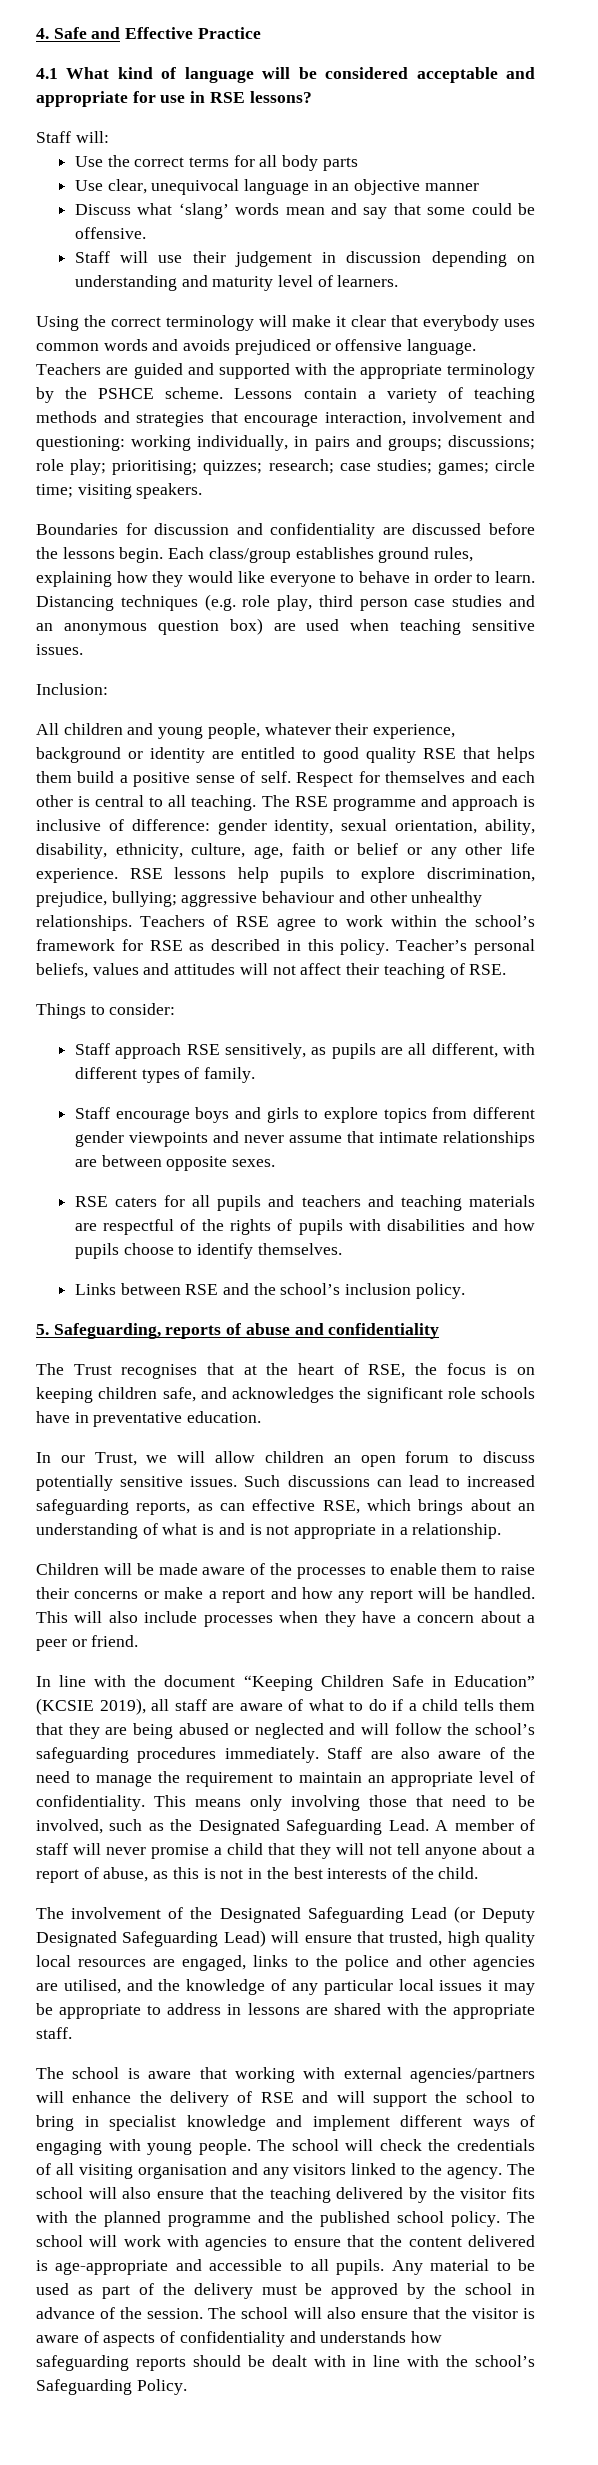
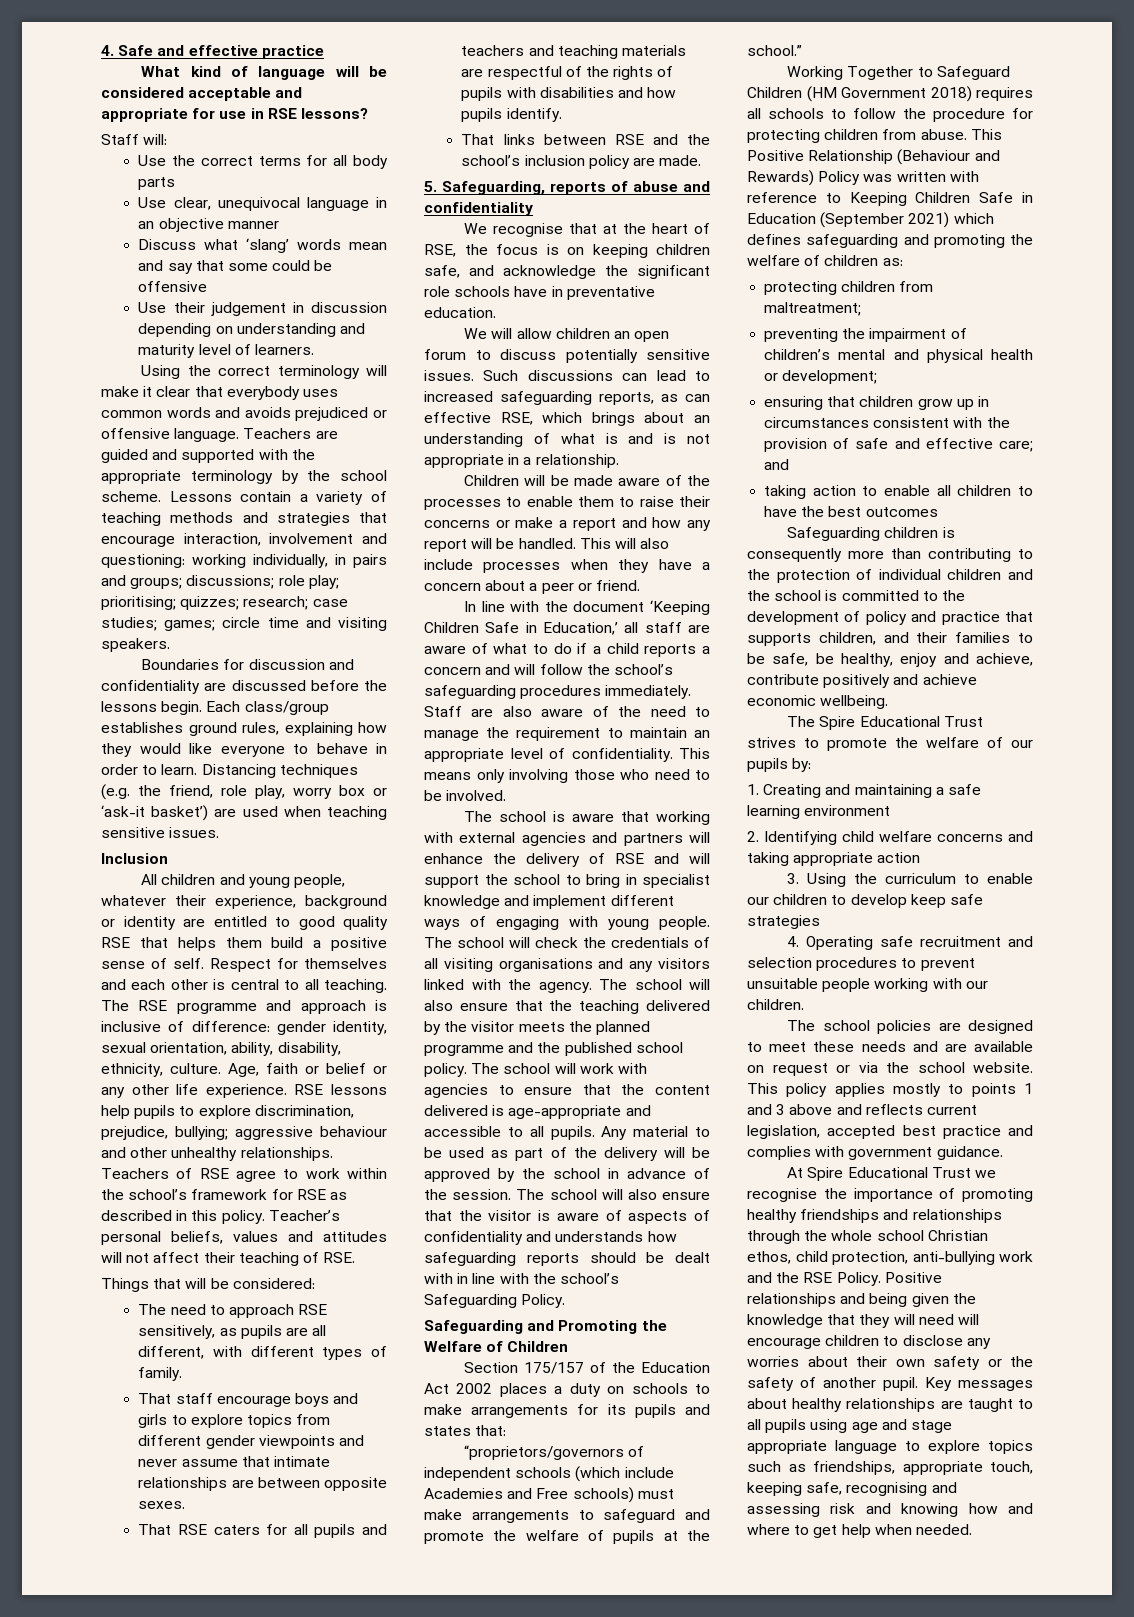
[125,27,261,39] [36,68,58,79] Effective Practice // 4.1 -> [188,45,324,59] effective practice //
[74,227,146,239] [74,251,183,263] offensive. // Staff will use -> [138,281,208,292] [138,302,167,313] offensive // Use
[98,388,155,399] PSHCE -> [340,470,387,481] school
[36,484,73,498] time; -> [267,617,331,628] time and
[242,595,535,611] [36,618,263,635] role play, third person case studies and an anonymous question box) -> [138,785,387,799] [101,805,209,821] the friend, role play, worry box or ‘ask-it basket’)
[36,683,108,695] Inclusion: -> [101,853,168,864] Inclusion
[191,843,284,859] culture, age, -> [170,1063,259,1077] culture. Age,
[90,1003,176,1015] [74,1043,110,1055] to consider: // Staff -> [153,1278,315,1289] [138,1304,225,1315] that will be considered: // The need to
[74,1107,110,1119] Staff -> [138,1393,213,1404] That staff
(276, 1163) none -> [138,1524,172,1535] That
[123,1243,342,1259] [74,1283,116,1295] choose to identify themselves. // Links -> [506,108,562,122] [461,134,535,145] identify. // That links
[415,1283,465,1299] policy. -> [588,155,702,169] policy are made.
[36,1363,198,1379] The Trust recognises -> [464,223,564,237] We recognise
[232,1387,334,1403] acknowledges -> [503,265,596,279] acknowledge
[36,1452,168,1466] In our Trust, we -> [464,328,488,339] We
[243,1675,535,1691] [36,1698,146,1715] “Keeping Children Safe in Education” (KCSIE 2019), -> [650,600,710,615] [424,622,618,635] ‘Keeping Children Safe in Education,’
[463,1699,535,1711] [36,1723,324,1739] tells them that they are being abused or neglected -> [644,644,710,657] [424,667,481,675] reports a concern
[416,1795,443,1807] that -> [620,769,649,780] who
[36,1819,536,1835] [36,1843,535,1859] [36,1867,479,1883] [36,1906,535,1923] [36,1930,535,1947] [36,1955,535,1971] [36,1979,535,1995] [36,2003,536,2019] [36,2027,72,2039] involved, such as the Designated Safeguarding Lead. A member of staff will never promise a child that they will not tell anyone about a report of abuse, as this is not in the best interests of the child. // The involvement of the Designated Safeguarding Lead (or Deputy Designated Safeguarding Lead) will ensure that trusted, high quality local resources are engaged, links to the police and other agencies are utilised, and the knowledge of any particular local issues it may be appropriate to address in lessons are shared with the appropriate staff. -> [446,790,507,801] involved.
[410,2068,535,2083] agencies/partners -> [521,832,683,846] agencies and partners
[137,2164,227,2179] organisation -> [498,958,593,972] organisations
[401,2165,416,2175] to -> [471,979,501,990] with
[511,2187,535,2199] [36,2211,68,2223] fits with -> [518,1022,565,1032] meets
[261,2285,297,2295] must -> [663,1147,685,1158] will
(187, 2387) none -> [424,1320,667,1334] [424,1341,569,1352] [464,1362,710,1374] [424,1383,710,1397] [424,1404,710,1418] [424,1425,507,1436] [464,1445,645,1460] [424,1466,674,1482] [424,1487,674,1503] [424,1509,710,1523] [424,1530,710,1544] [747,45,802,56] [787,66,1010,80] [747,86,1033,102] [747,108,1033,122] [747,129,1002,143] [747,149,1000,165] [747,170,979,186] [747,192,1033,206] [747,212,994,228] [747,234,1033,248] [747,255,903,266] [764,281,934,295] [764,302,862,316] [764,328,967,342] [764,349,1033,363] [764,370,878,384] [764,396,989,410] [764,417,1010,428] [764,438,1033,452] [764,459,790,470] [764,485,1033,499] [764,506,938,517] [787,527,955,541] [747,548,1033,562] [747,569,1033,583] [747,590,965,601] [747,611,1033,625] [747,632,1033,646] [747,653,1033,667] [747,674,977,688] [747,695,889,709] [787,716,983,730] [747,737,1033,751] [747,758,812,772] [747,784,981,798] [747,805,891,819] [747,831,1033,845] [747,852,921,866] [787,873,1033,887] [747,894,983,908] [747,915,820,929] [787,936,1033,950] [747,957,975,971] [747,978,988,992] [747,999,804,1010] [787,1020,1033,1034] [747,1041,1033,1052] [747,1062,1033,1076] [747,1083,1033,1097] [747,1104,977,1115] [747,1125,1033,1139] [747,1146,1003,1160] [787,1167,996,1181] [747,1188,1033,1202] [747,1209,1002,1223] [747,1230,988,1244] [747,1251,1033,1265] [747,1272,942,1286] [747,1293,976,1307] [747,1314,979,1328] [747,1335,991,1349] [747,1356,1033,1370] [747,1377,1033,1391] [747,1398,1033,1412] [747,1419,952,1433] [747,1440,1033,1454] [747,1461,1033,1475] [747,1482,957,1496] [747,1503,1033,1517] [747,1524,972,1538] // Safeguarding and Promoting the Welfare of Children // Section 175/157 of the Education Act 2002 places a duty on schools to make arrangements for its pupils and states that: // “proprietors/governors of independent schools (which include Academies and Free schools) must make arrangements to safeguard and promote the welfare of pupils at the school.” // Working Together to Safeguard Children (HM Government 2018) requires all schools to follow the procedure for protecting children from abuse. This Positive Relationship (Behaviour and Rewards) Policy was written with reference to Keeping Children Safe in Education (September 2021) which defines safeguarding and promoting the welfare of children as: // protecting children from maltreatment; // preventing the impairment of children’s mental and physical health or development; // ensuring that children grow up in circumstances consistent with the provision of safe and effective care; and // taking action to enable all children to have the best outcomes // Safeguarding children is consequently more than contributing to the protection of individual children and the school is committed to the development of policy and practice that supports children, and their families to be safe, be healthy, enjoy and achieve, contribute positively and achieve economic wellbeing. // The Spire Educational Trust strives to promote the welfare of our pupils by: // 1. Creating and maintaining a safe learning environment // 2. Identifying child welfare concerns and taking appropriate action // 3. Using the curriculum to enable our children to develop keep safe strategies // 4. Operating safe recruitment and selection procedures to prevent unsuitable people working with our children. // The school policies are designed to meet these needs and are available on request or via the school website. This policy applies mostly to points 1 and 3 above and reflects current legislation, accepted best practice and complies with government guidance. // At Spire Educational Trust we recognise the importance of promoting healthy friendships and relationships through the whole school Christian ethos, child protection, anti-bullying work and the RSE Policy. Positive relationships and being given the knowledge that they will need will encourage children to disclose any worries about their own safety or the safety of another pupil. Key messages about healthy relationships are taught to all pupils using age and stage appropriate language to explore topics such as friendships, appropriate touch, keeping safe, recognising and assessing risk and knowing how and where to get help when needed.

